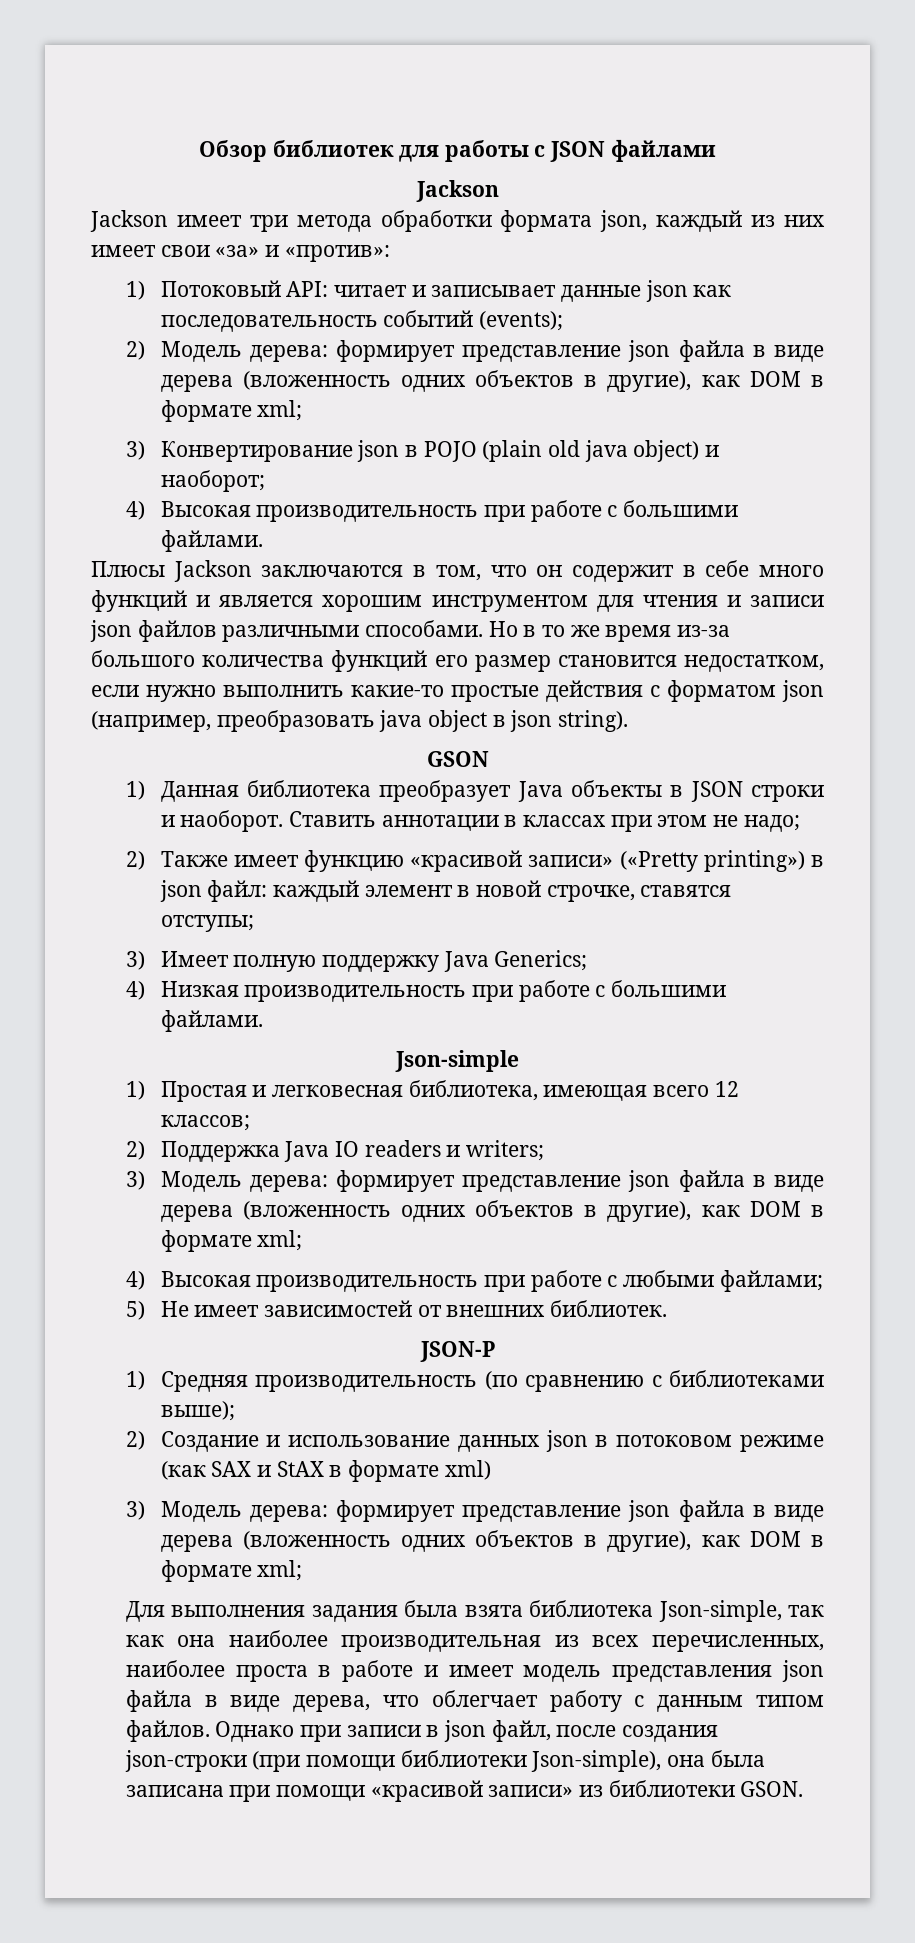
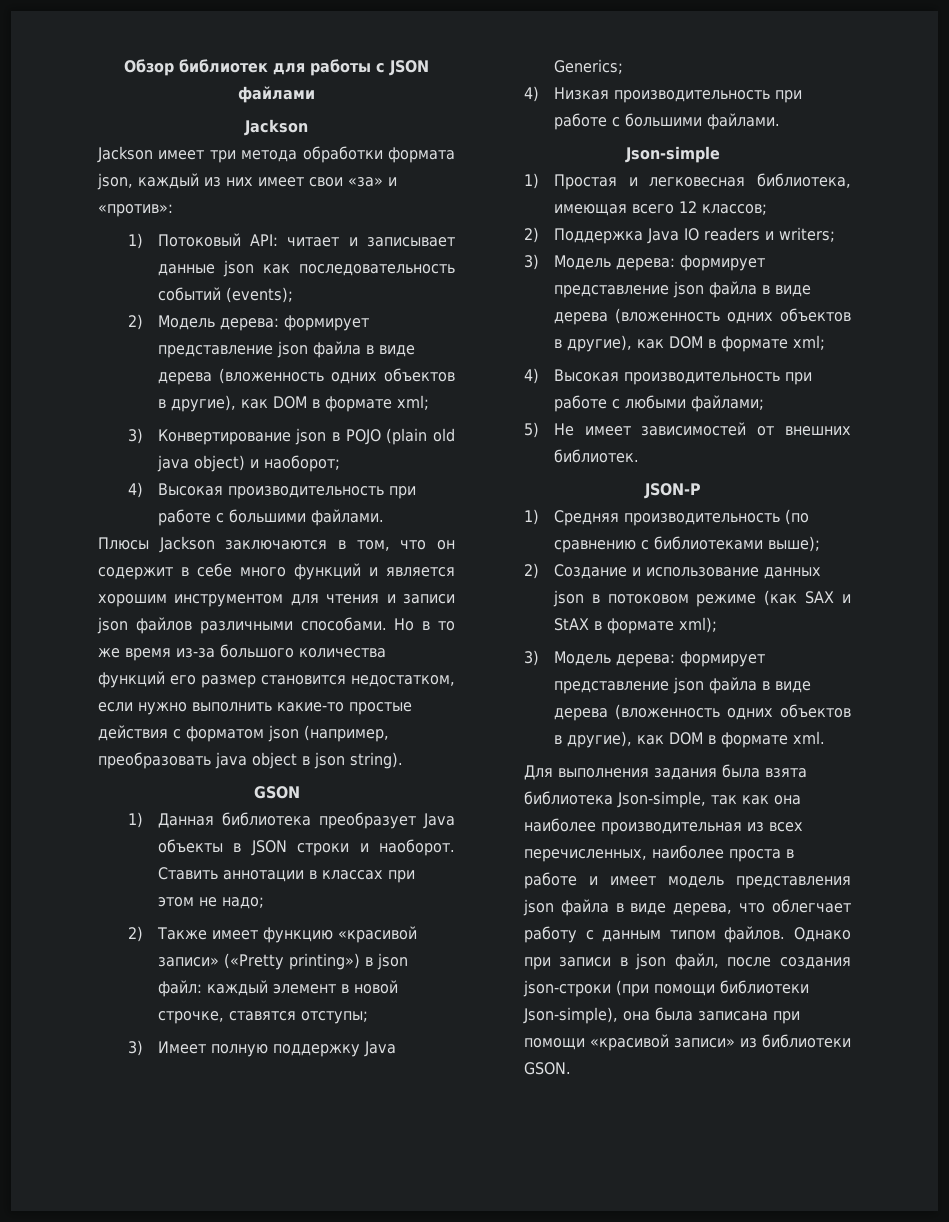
[444,1460,491,1480] xml) -> [678,617,717,633] xml);
[257,1560,303,1581] xml; -> [792,731,825,744] xml.

